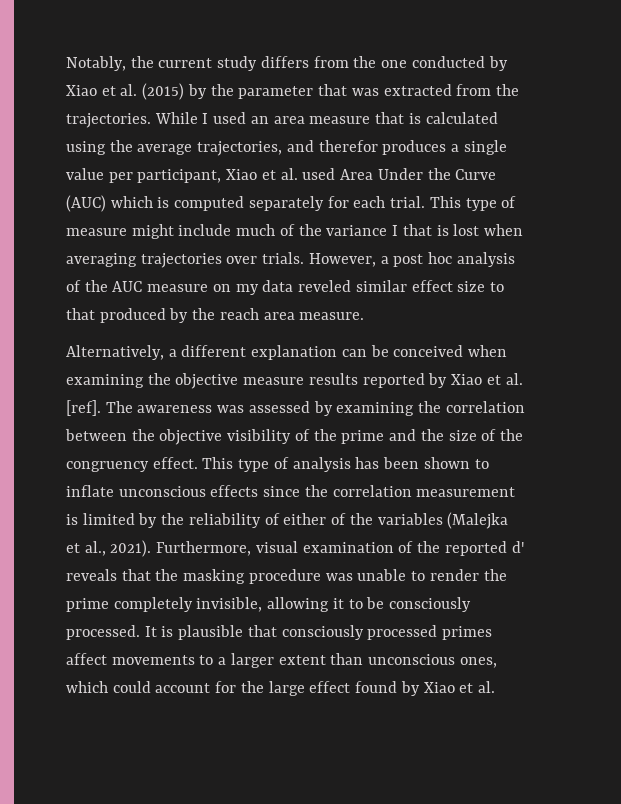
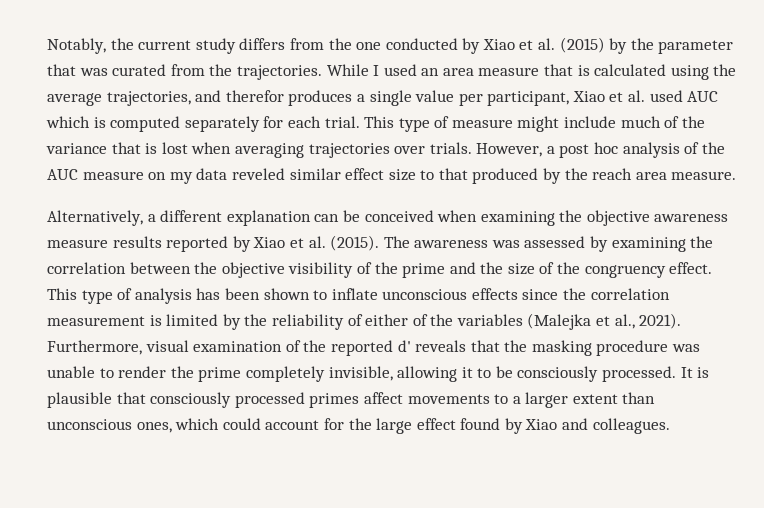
[383,84,452,96] extracted -> [112,64,167,76] curated
[340,168,497,180] [66,195,106,212] Area Under the Curve (AUC) -> [687,91,719,102] AUC
[392,225,399,236] I -> (107, 148) none
(239, 381) none -> [654,214,729,222] awareness
[66,400,101,416] [ref]. -> [330,235,380,251] (2015).
[459,681,495,693] et al. -> [562,418,670,434] and colleagues.

